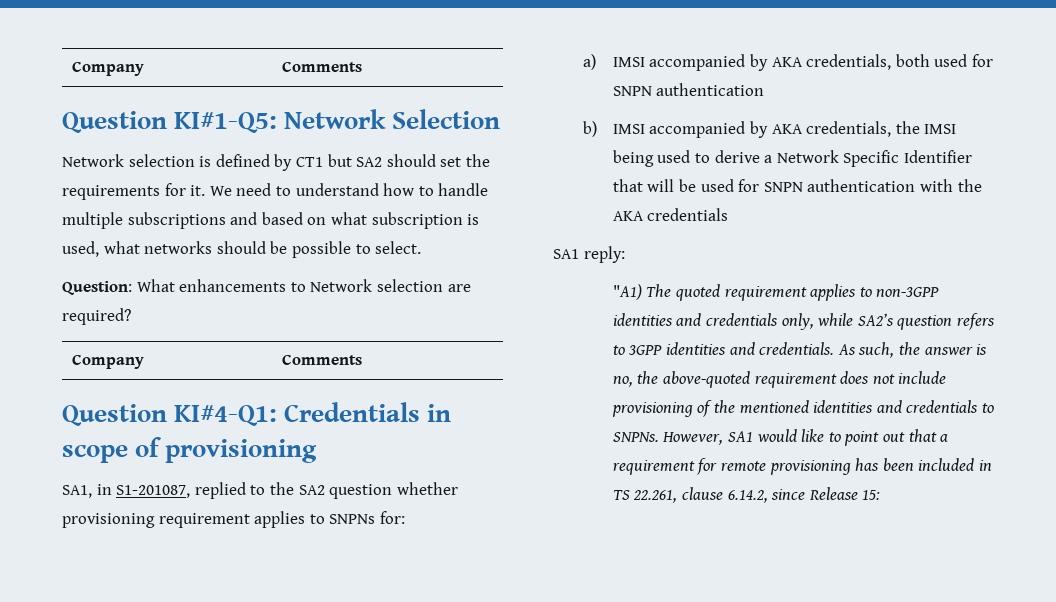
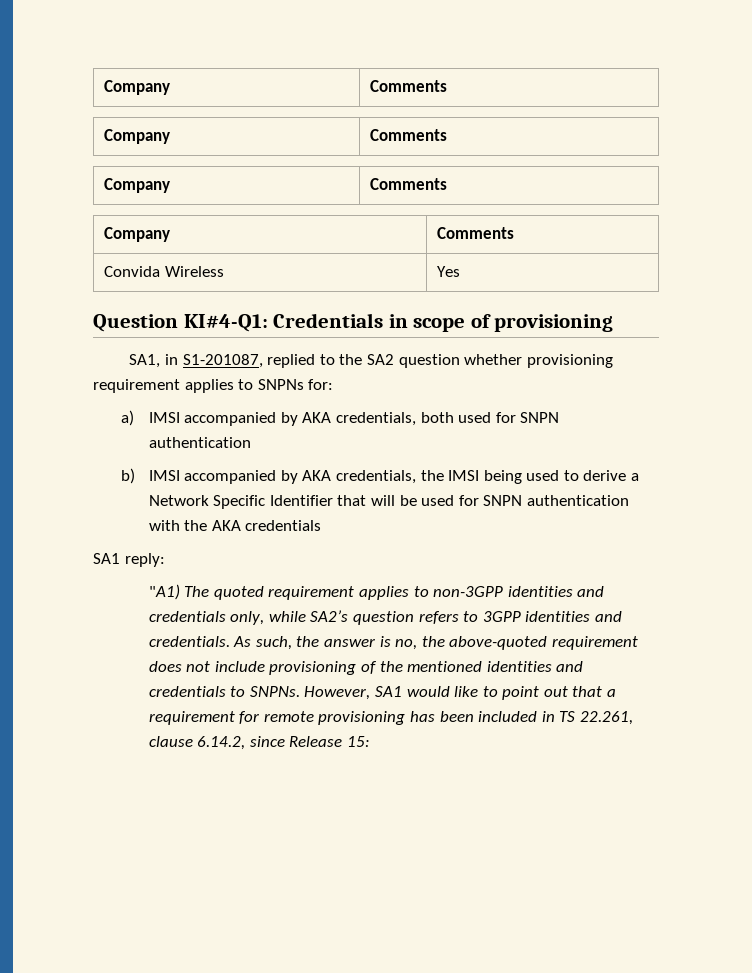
[71,61,144,76] [281,61,362,72] [62,109,501,133] [62,154,490,171] [62,183,489,200] [62,212,480,229] [62,241,422,258] [62,279,471,295] [62,308,131,325] [71,354,144,369] [281,354,362,365] Company | Comments // Question KI#1-Q5: Network Selection // Network selection is defined by CT1 but SA2 should set the requirements for it. We need to understand how to handle multiple subscriptions and based on what subscription is used, what networks should be possible to select. // Question: What enhancements to Network selection are required? // Company | Comments -> [104,80,171,95] [370,80,448,92] [104,129,171,144] [370,129,448,141] [104,178,171,193] [370,178,448,190] [104,227,171,242] [437,227,515,239] [104,266,224,277] [437,266,461,277] Company | Comments // Company | Comments // Company | Comments // Company | Comments // Convida Wireless | Yes

